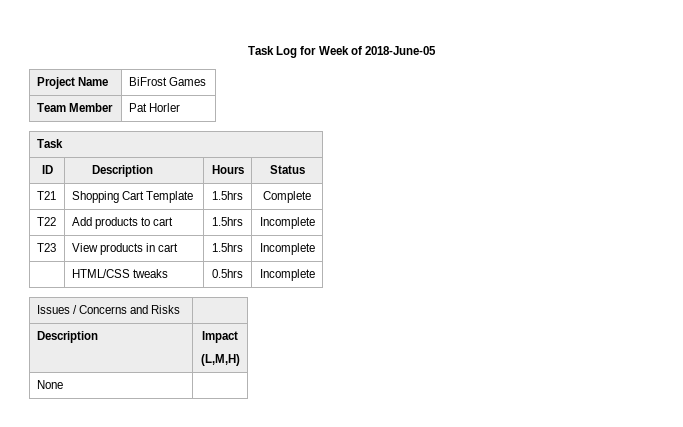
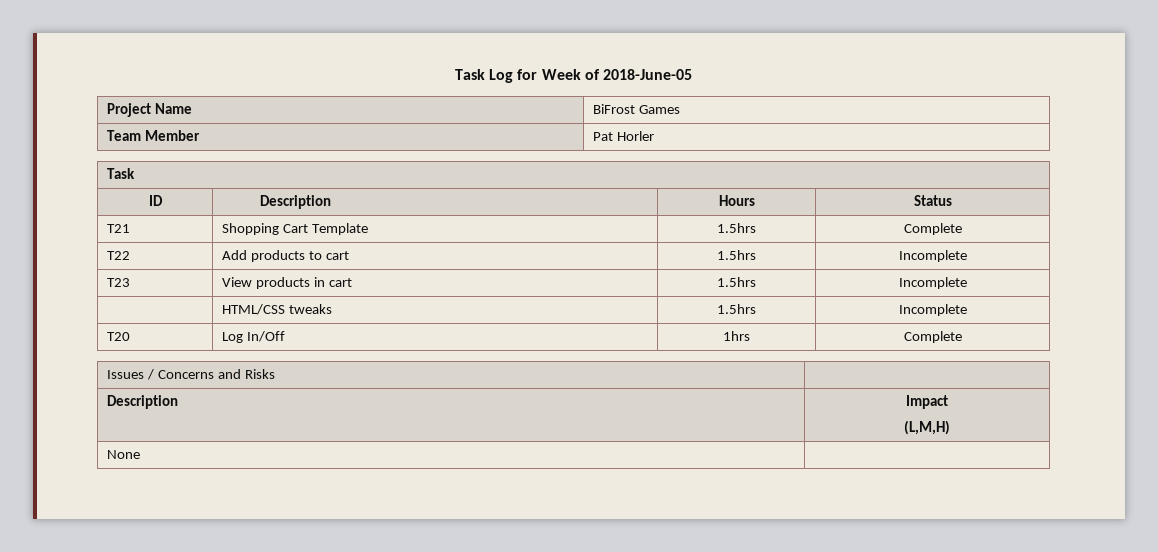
[212,269,243,278] [259,269,315,281] 0.5hrs | Incomplete -> [717,304,756,314] [898,304,967,316] [106,332,130,341] [221,331,285,343] [723,331,750,341] [903,331,962,343] 1.5hrs | Incomplete // T20 | Log In/Off | 1hrs | Complete

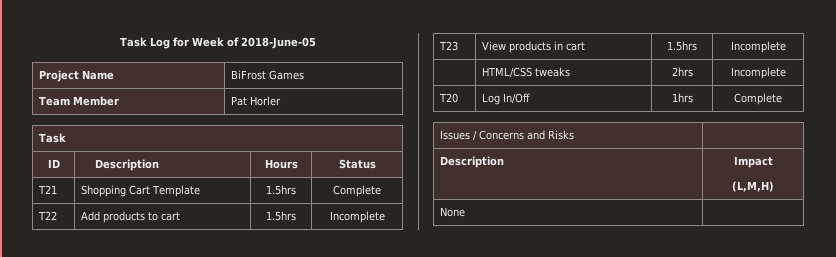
[717,304,756,314] 1.5hrs -> [671,67,693,77] 2hrs

